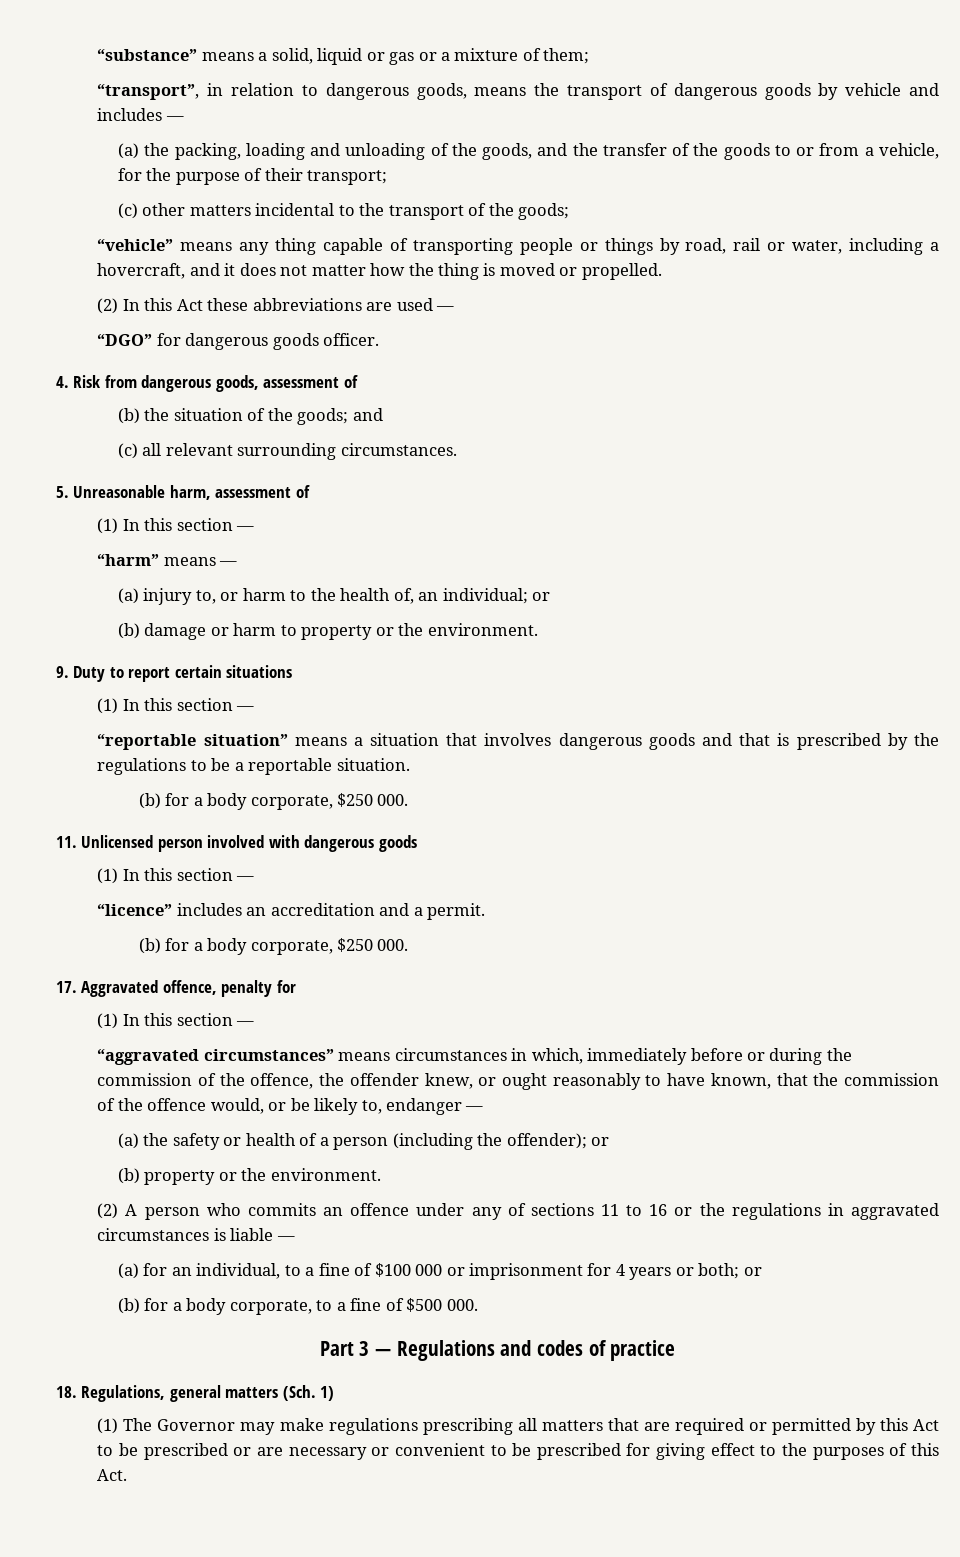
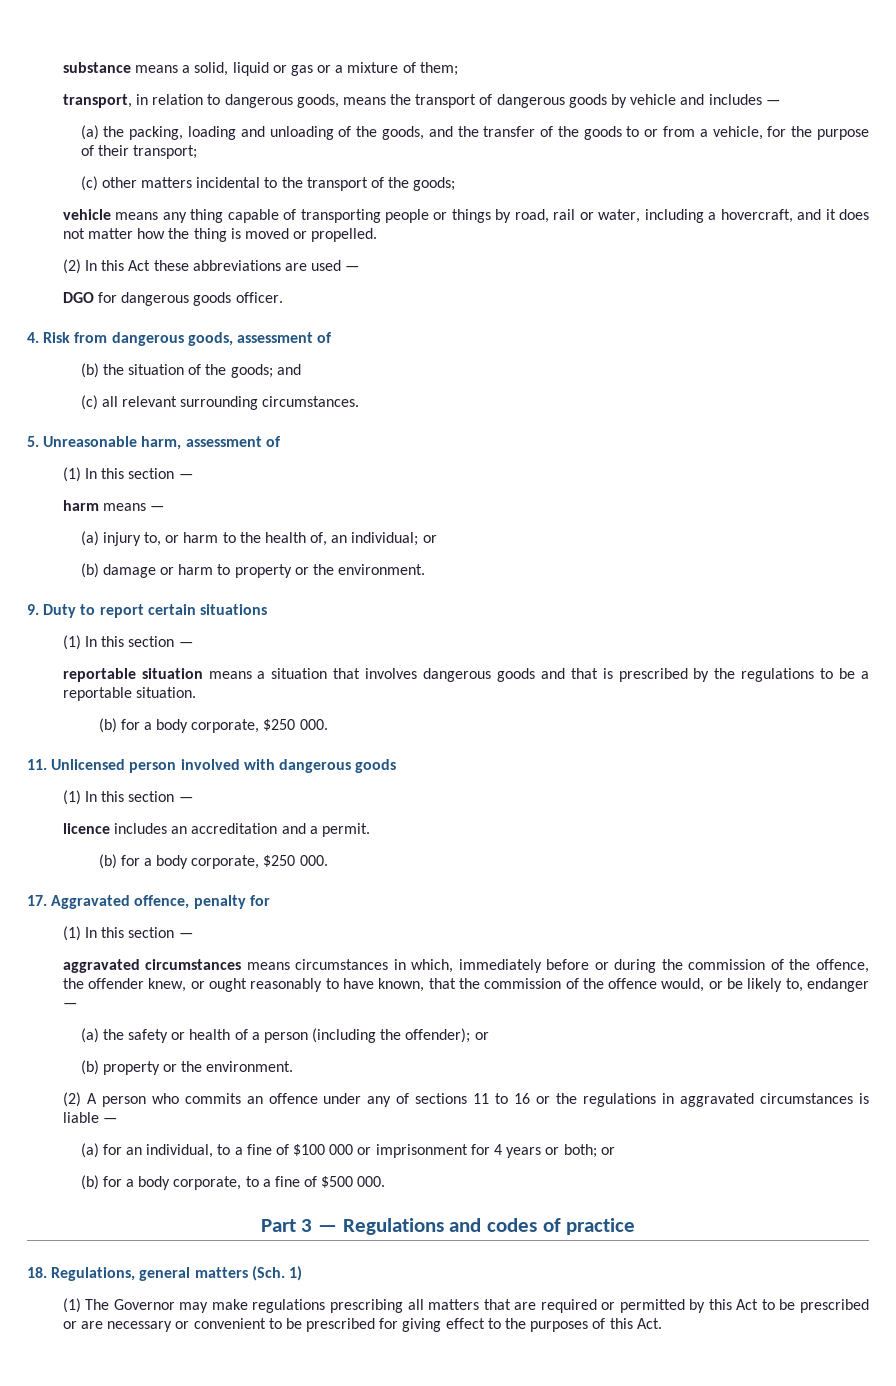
[97,49,198,61] “substance” -> [62,62,131,73] substance
[97,84,200,100] “transport”, -> [62,94,132,108] transport,
[97,239,174,251] “vehicle” -> [62,209,111,220] vehicle
[97,334,153,346] “DGO” -> [62,292,94,303] DGO
[97,554,160,566] “harm” -> [62,500,99,511] harm
[97,734,288,750] “reportable situation” -> [62,668,203,682] reportable situation
[97,904,173,916] “licence” -> [62,823,110,834] licence
[97,1049,334,1065] “aggravated circumstances” -> [62,959,242,973] aggravated circumstances

